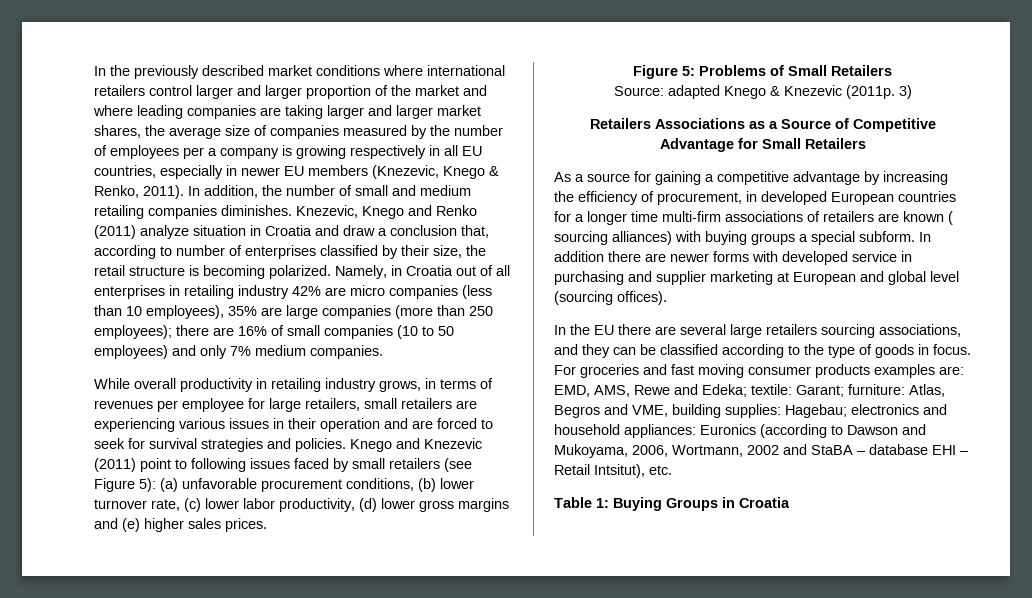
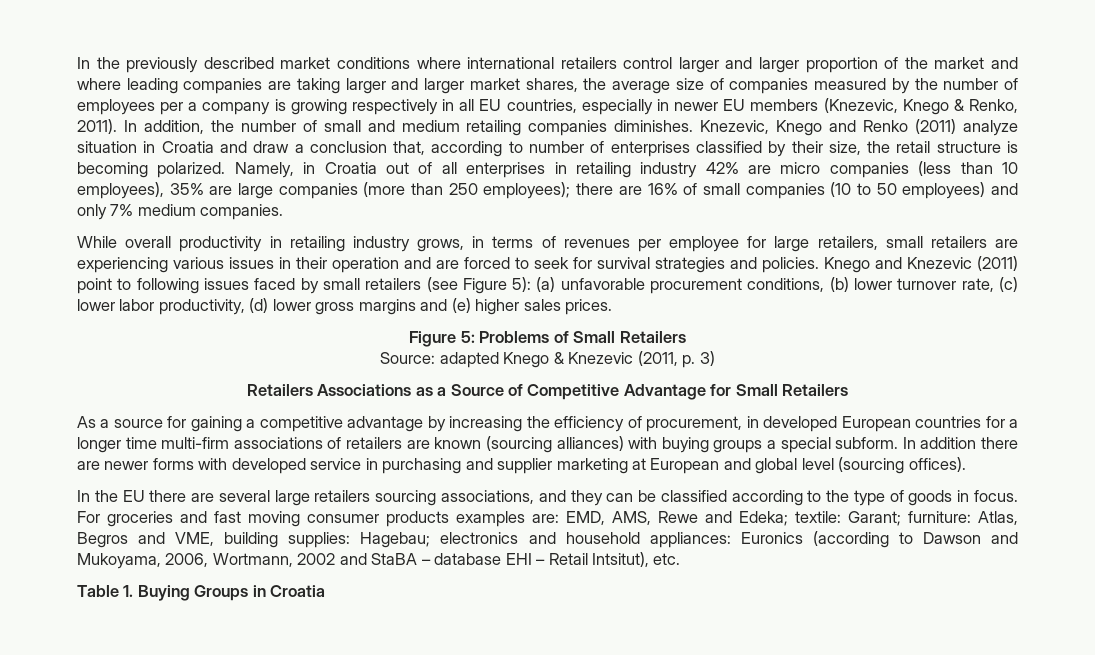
[845,85,895,99] (2011p. -> [637,351,696,368] (2011, p.
[948,211,953,225] [554,231,608,245] ( sourcing -> [485,436,552,453] (sourcing
[596,498,609,508] 1: -> [123,585,134,597] 1.

